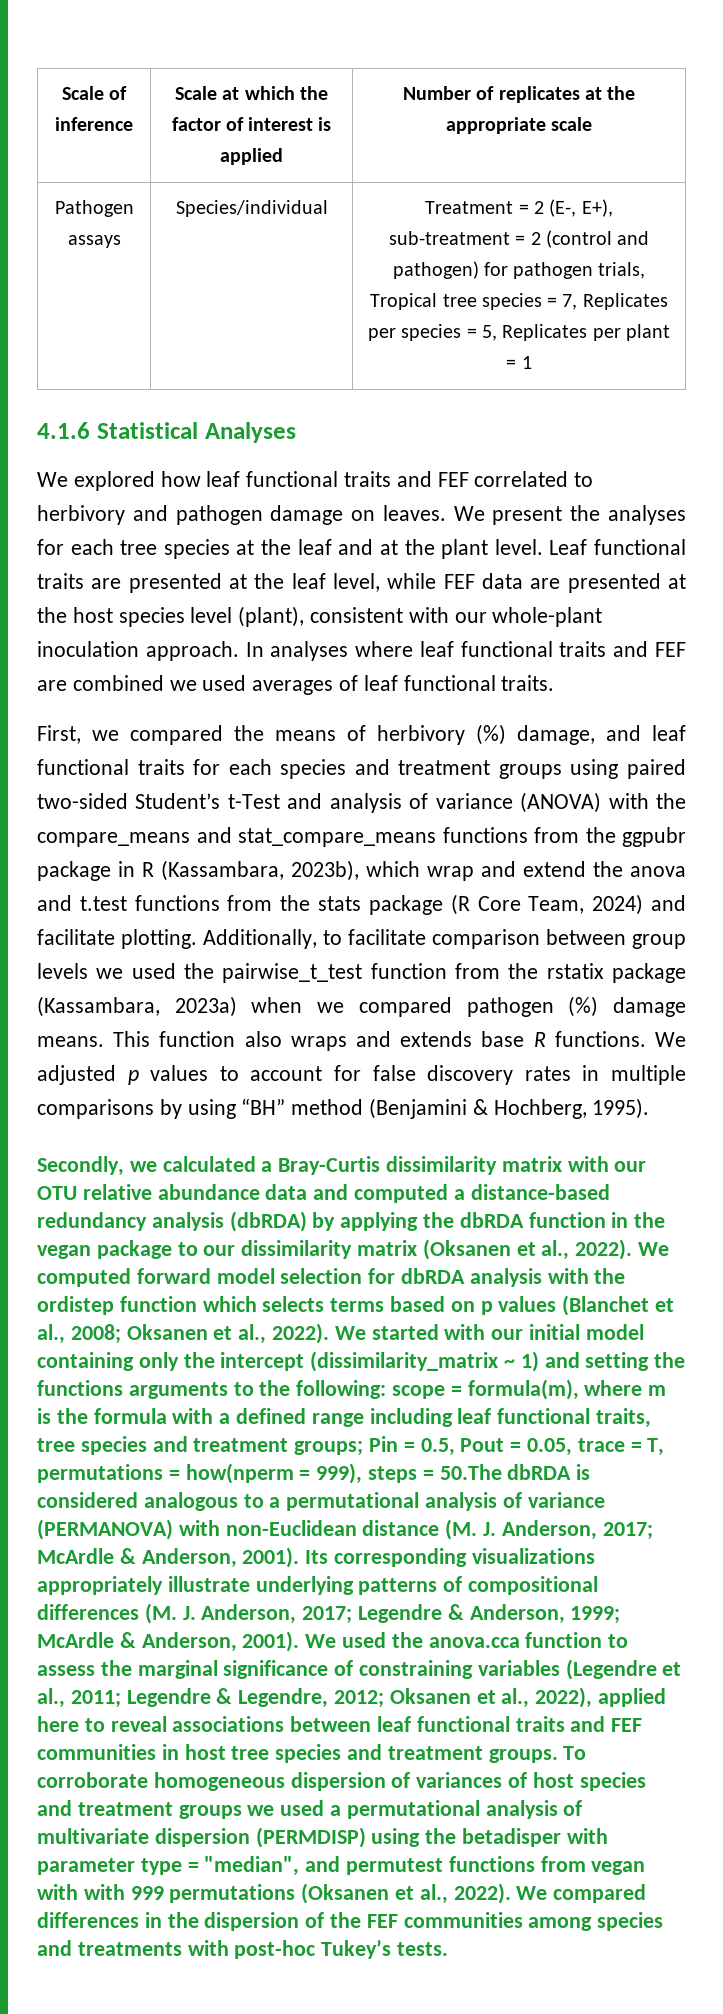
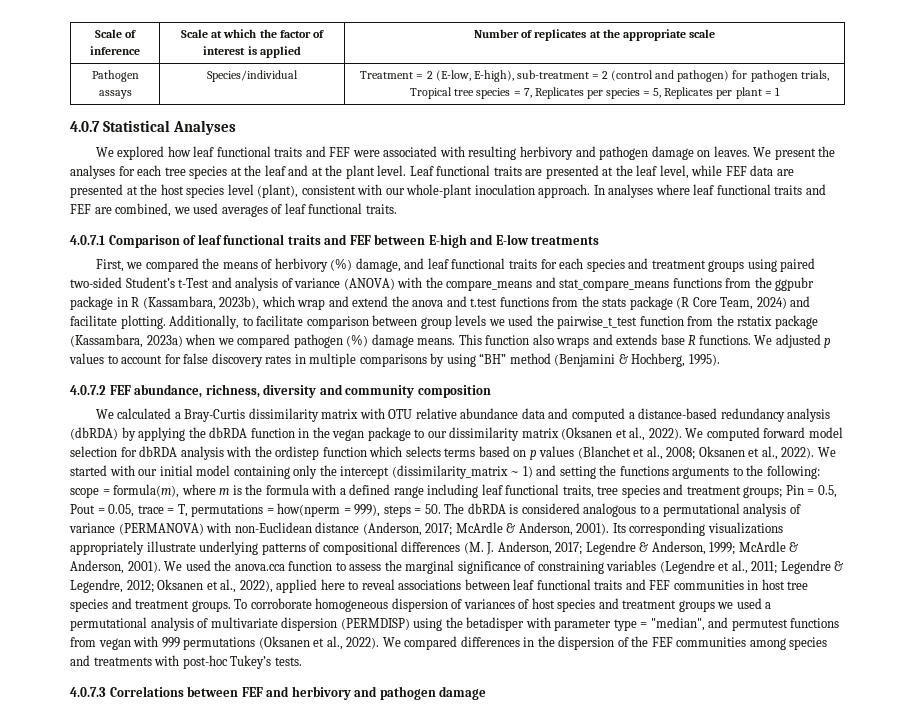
[549,199,613,217] (E-, E+), -> [435,70,514,82] (E-low, E-high),
[37,422,90,439] 4.1.6 -> [70,121,100,132] 4.0.7
[474,471,594,487] correlated to -> [352,146,517,160] were associated with resulting
[72,675,164,691] combined -> [115,203,172,217] combined,
(555, 683) none -> [70,234,600,248] // 4.0.7.1 Comparison of leaf functional traits and FEF between E-high and E-low treatments
[37,1156,157,1176] Secondly, we -> [70,384,491,398] [95,409,114,419] 4.0.7.2 FEF abundance, richness, diversity and community composition // We
[614,1161,647,1172] our -> (385, 413) none
[439,1464,502,1480] 50.The -> [424,503,465,514] 50. The
[445,1519,597,1540] (M. J. Anderson, -> [362,522,422,536] (Anderson,
[83,1884,125,1900] with -> (159, 641) none
(449, 1949) none -> [70,686,487,700] // 4.0.7.3 Correlations between FEF and herbivory and pathogen damage

